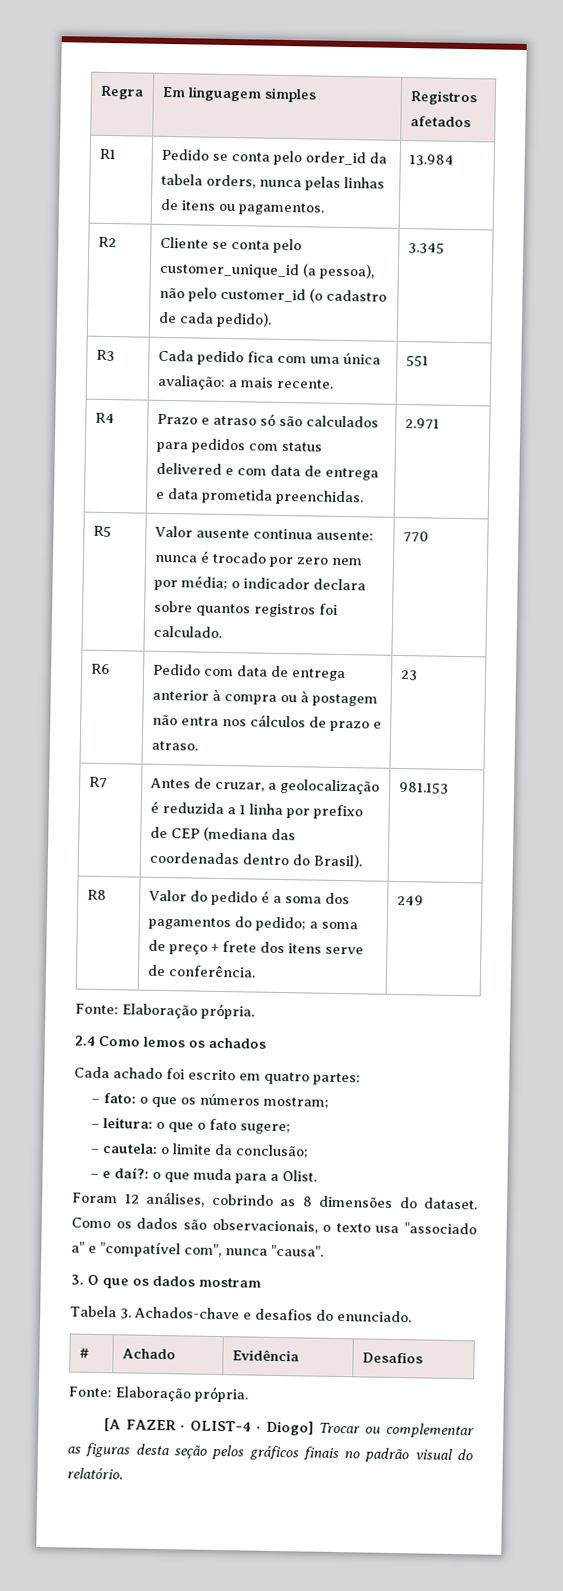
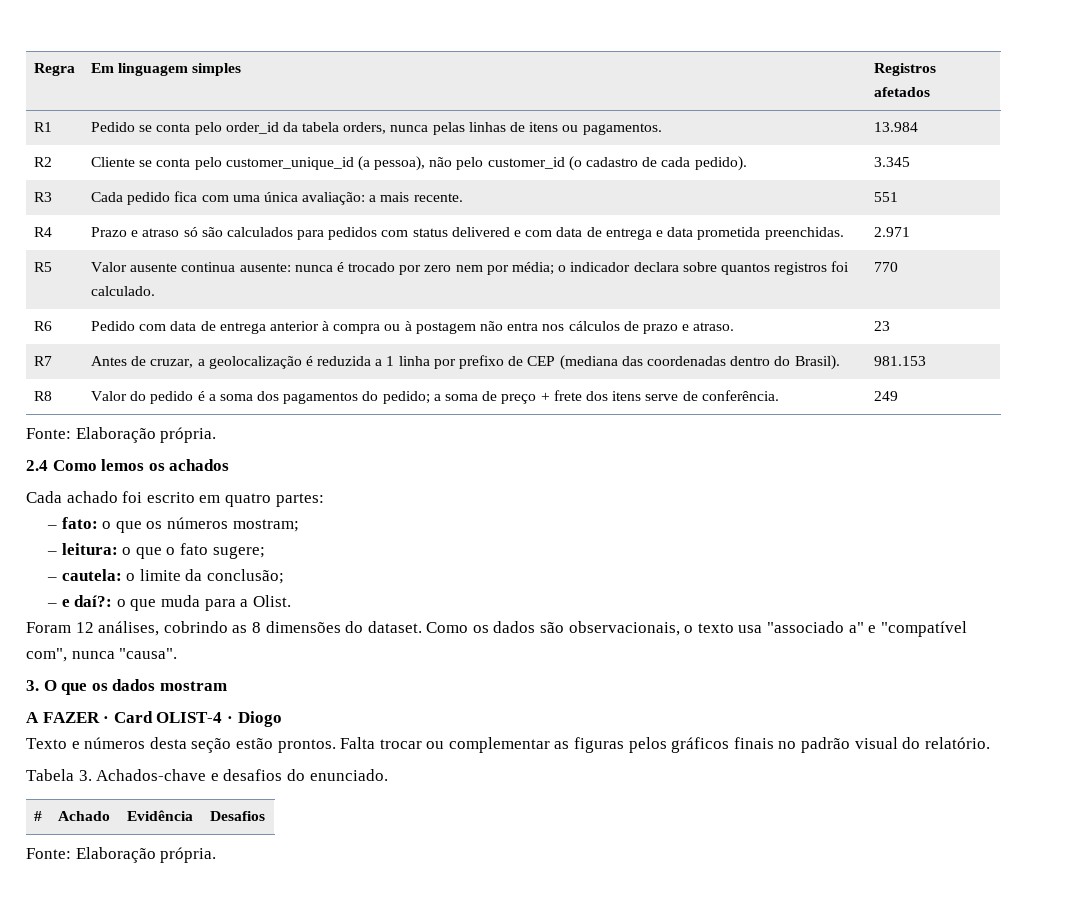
(261, 1282) none -> [26,711,282,727] [26,737,990,753] // A FAZER · Card OLIST-4 · Diogo // Texto e números desta seção estão prontos. Falta trocar ou complementar as figuras pelos gráficos finais no padrão visual do relatório.
[103,1418,476,1439] [67,1442,474,1463] [67,1467,123,1480] // [A FAZER · OLIST-4 · Diogo] Trocar ou complementar as figuras desta seção pelos gráficos finais no padrão visual do relatório. -> (217, 855) none

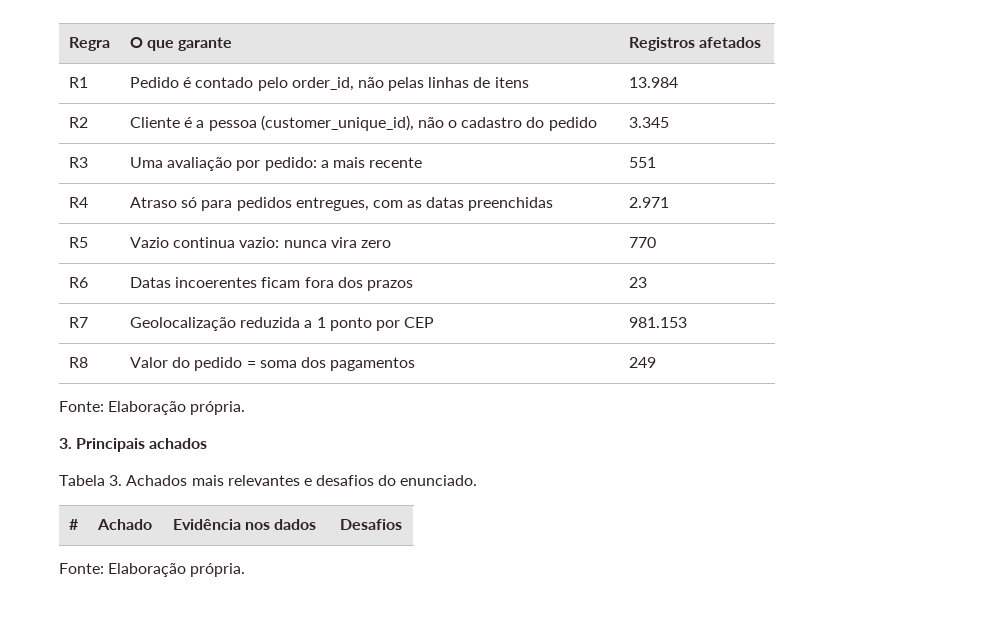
[90,63,242,76] Em linguagem simples -> [129,37,233,51] O que garante
[139,122,429,135] se conta pelo order_id da tabela orders, nunca -> [183,77,384,91] é contado pelo order_id, não
[562,123,662,135] ou pagamentos. -> (529, 82) none
[139,156,747,171] [873,157,910,167] [33,192,52,202] [90,191,366,205] se conta pelo customer_unique_id (a pessoa), não pelo customer_id (o cadastro de cada pedido). | 3.345 // R3 | Cada pedido fica com uma única avaliação: -> [184,115,597,131] [628,117,669,128] [68,157,88,168] [129,157,317,171] é a pessoa (customer_unique_id), não o cadastro do pedido | 3.345 // R3 | Uma avaliação por pedido:
[413,193,463,202] recente. -> [369,157,423,168] recente
[90,227,844,240] [873,227,910,237] [33,262,52,272] [90,261,850,275] [90,286,155,296] [873,262,898,272] [33,321,52,331] [90,321,735,334] [873,321,890,331] [33,356,52,366] [90,355,840,370] Prazo e atraso só são calculados para pedidos com status delivered e com data de entrega e data prometida preenchidas. | 2.971 // R5 | Valor ausente continua ausente: nunca é trocado por zero nem por média; o indicador declara sobre quantos registros foi calculado. | 770 // R6 | Pedido com data de entrega anterior à compra ou à postagem não entra nos cálculos de prazo e atraso. | 23 // R7 | Antes de cruzar, a geolocalização é reduzida a 1 linha por prefixo de CEP (mediana das coordenadas dentro do Brasil). -> [129,197,554,211] [628,197,669,208] [68,237,88,248] [129,237,391,248] [628,237,656,248] [68,277,88,288] [129,277,413,291] [628,277,647,288] [68,317,88,328] [129,317,435,331] Atraso só para pedidos entregues, com as datas preenchidas | 2.971 // R5 | Vazio continua vazio: nunca vira zero | 770 // R6 | Datas incoerentes ficam fora dos prazos | 23 // R7 | Geolocalização reduzida a 1 ponto por CEP
[197,391,216,401] é a -> [246,361,256,368] =
[362,390,779,404] [873,391,898,401] [26,427,217,443] [26,459,230,471] [26,491,324,507] [46,517,299,533] [46,543,265,559] [46,569,284,584] [46,595,291,611] [26,621,967,637] [26,648,178,662] [26,679,227,695] [26,711,282,727] [26,737,990,753] do pedido; a soma de preço + frete dos itens serve de conferência. | 249 // Fonte: Elaboração própria. // 2.4 Como lemos os achados // Cada achado foi escrito em quatro partes: // – fato: o que os números mostram; // – leitura: o que o fato sugere; // – cautela: o limite da conclusão; // – e daí?: o que muda para a Olist. // Foram 12 análises, cobrindo as 8 dimensões do dataset. Como os dados são observacionais, o texto usa "associado a" e "compatível com", nunca "causa". // 3. O que os dados mostram // A FAZER · Card OLIST-4 · Diogo // Texto e números desta seção estão prontos. Falta trocar ou complementar as figuras pelos gráficos finais no padrão visual do relatório. -> [628,357,656,368] [59,401,246,415] [59,438,208,452] | 249 // Fonte: Elaboração própria. // 3. Principais achados
[96,769,207,781] Achados-chave -> [126,475,300,486] Achados mais relevantes
(193, 815) none -> [245,519,317,530] nos dados

